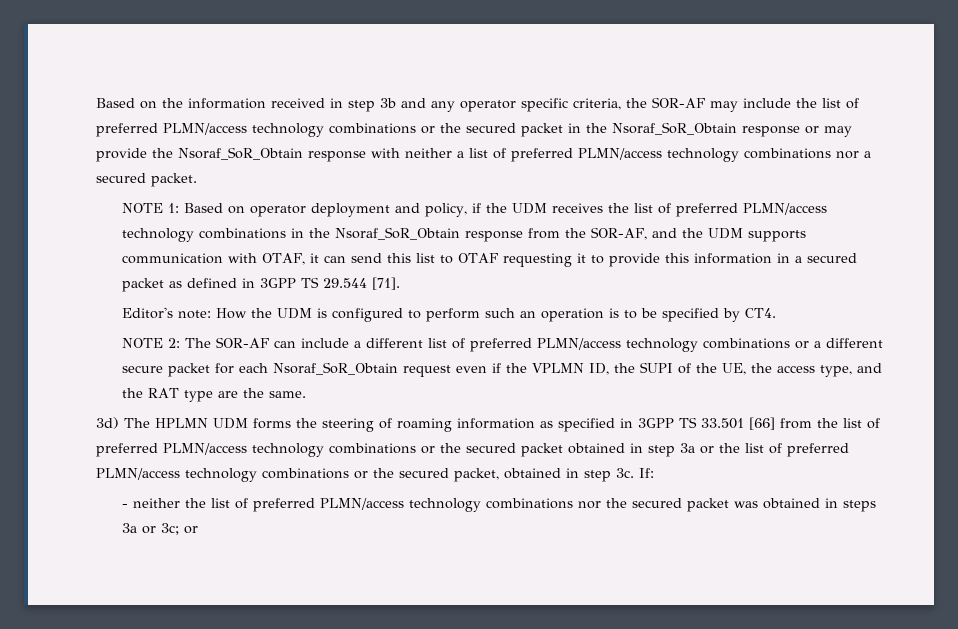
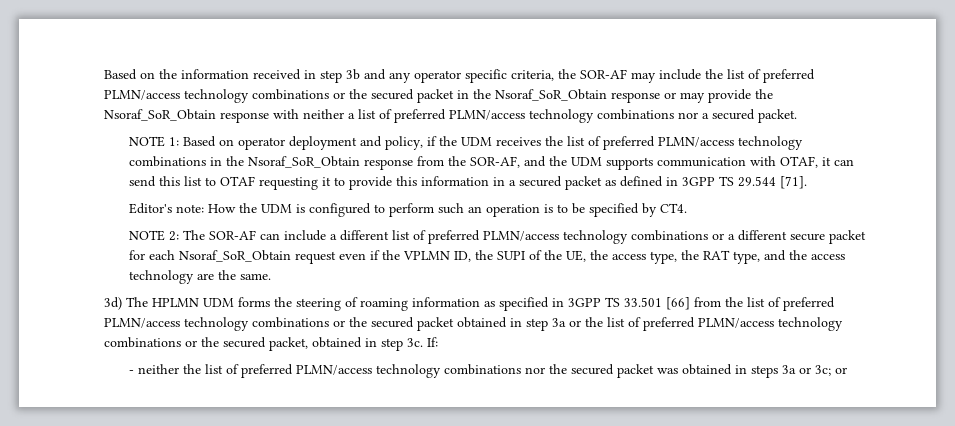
[857,363,883,373] [122,388,214,402] and the RAT type -> [681,250,846,264] [129,270,195,284] the RAT type, and the access technology

